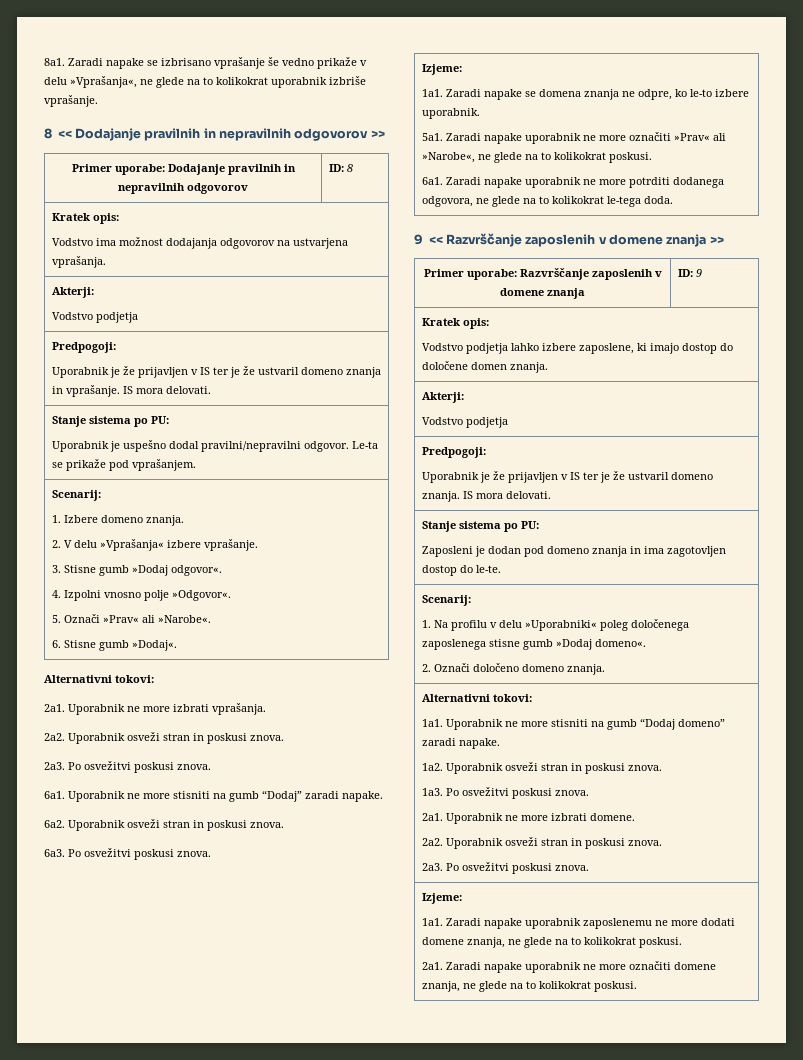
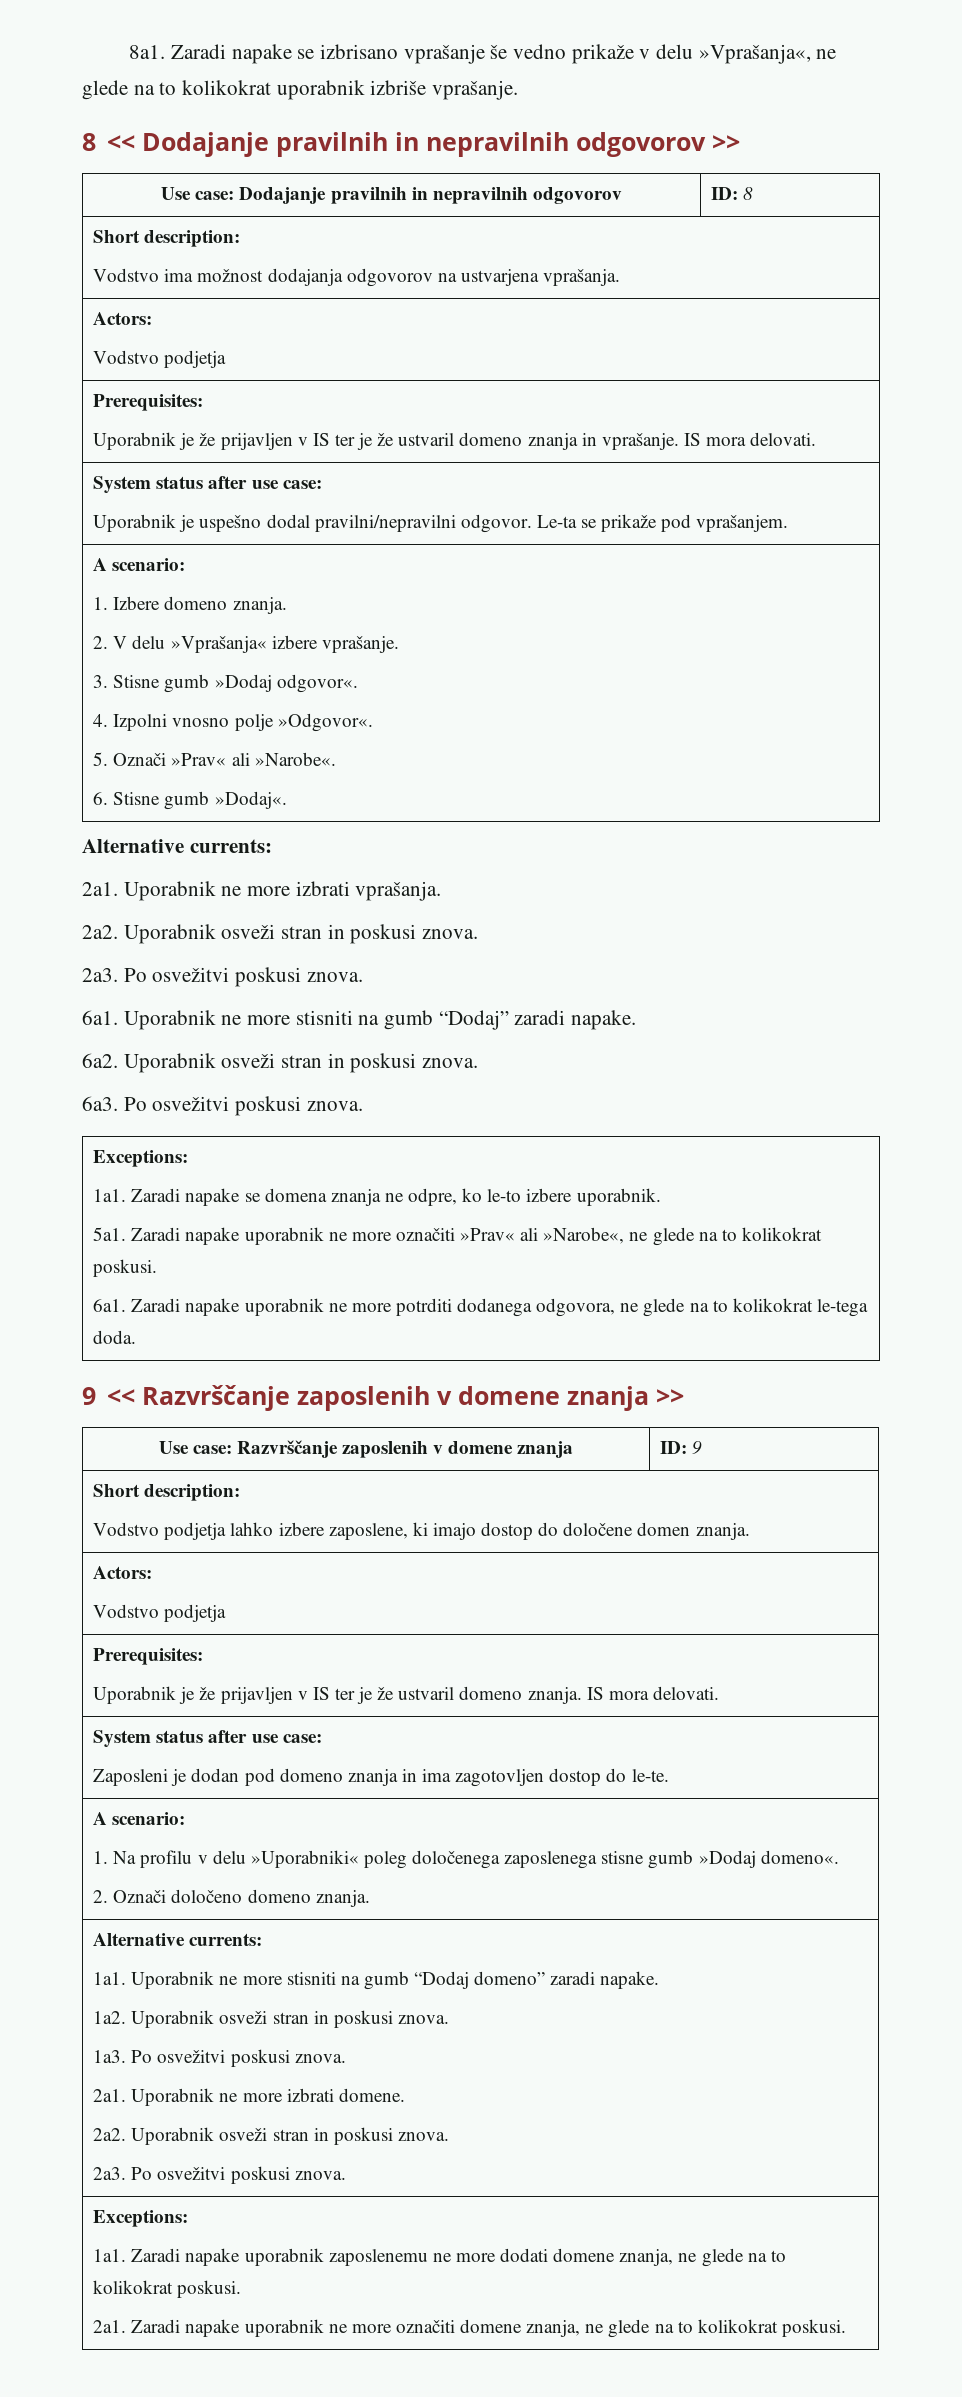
[71,164,165,175] Primer uporabe: -> [161,187,235,200] Use case:
[51,213,119,224] Kratek opis: -> [93,230,241,247] Short description:
[51,287,94,298] [51,312,138,323] [51,342,116,353] Akterji: // Vodstvo podjetja // Predpogoji: -> [93,312,153,325] [93,350,227,368] [93,394,204,411] Actors: // Vodstvo podjetja // Prerequisites:
[51,416,169,427] Stanje sistema po PU: -> [93,476,322,493] System status after use case:
[51,490,101,501] Scenarij: -> [93,558,186,571] A scenario:
[44,675,154,683] Alternativni tokovi: -> [82,839,272,853] Alternative currents:
[421,64,462,75] Izjeme: -> [93,1150,189,1167] Exceptions:
[423,269,517,280] Primer uporabe: -> [158,1441,232,1454] Use case:
[421,318,489,329] Kratek opis: -> [93,1484,241,1501] Short description:
[421,392,464,403] [421,417,508,428] [421,447,486,458] Akterji: // Vodstvo podjetja // Predpogoji: -> [93,1566,153,1579] [93,1604,227,1622] [93,1648,204,1665] Actors: // Vodstvo podjetja // Prerequisites:
[421,521,539,532] Stanje sistema po PU: -> [93,1730,322,1747] System status after use case:
[421,595,471,606] Scenarij: -> [93,1812,186,1825] A scenario:
[421,694,532,702] Alternativni tokovi: -> [93,1933,263,1946] Alternative currents:
[421,893,462,904] Izjeme: -> [93,2210,189,2227] Exceptions:

